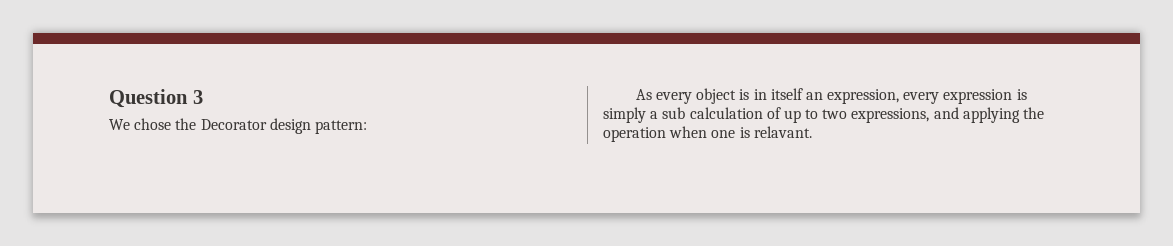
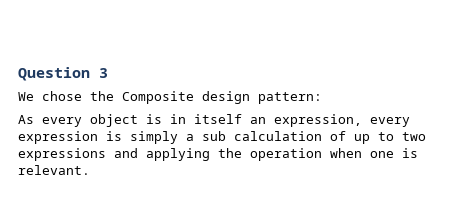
[200,119,267,130] Decorator -> [122,91,194,104] Composite
[851,108,930,123] expressions, -> [18,148,106,161] expressions
[753,126,812,138] relavant. -> [18,165,90,175] relevant.

